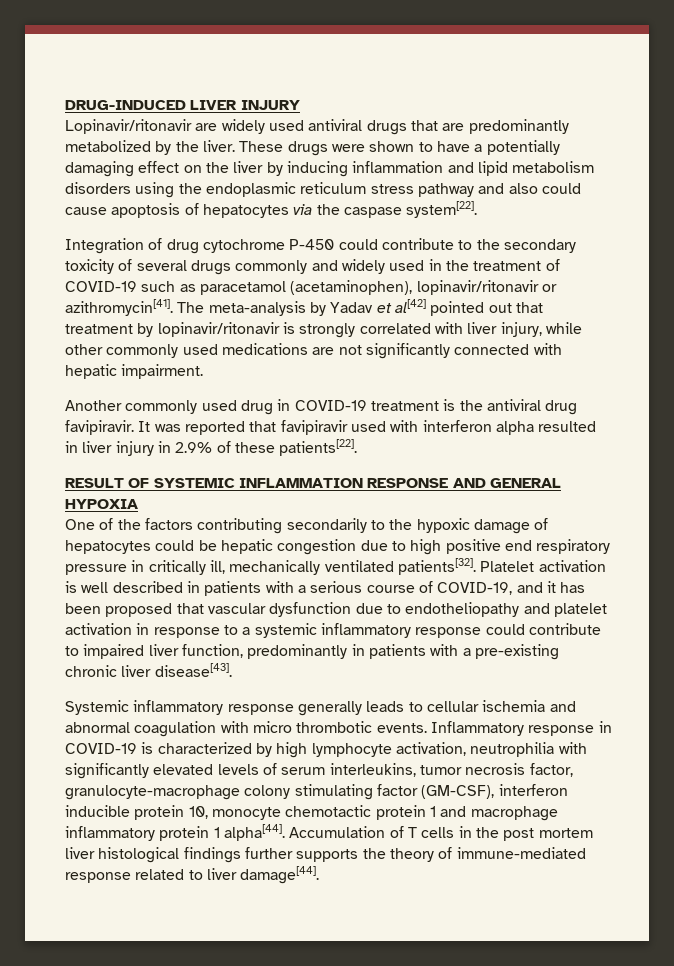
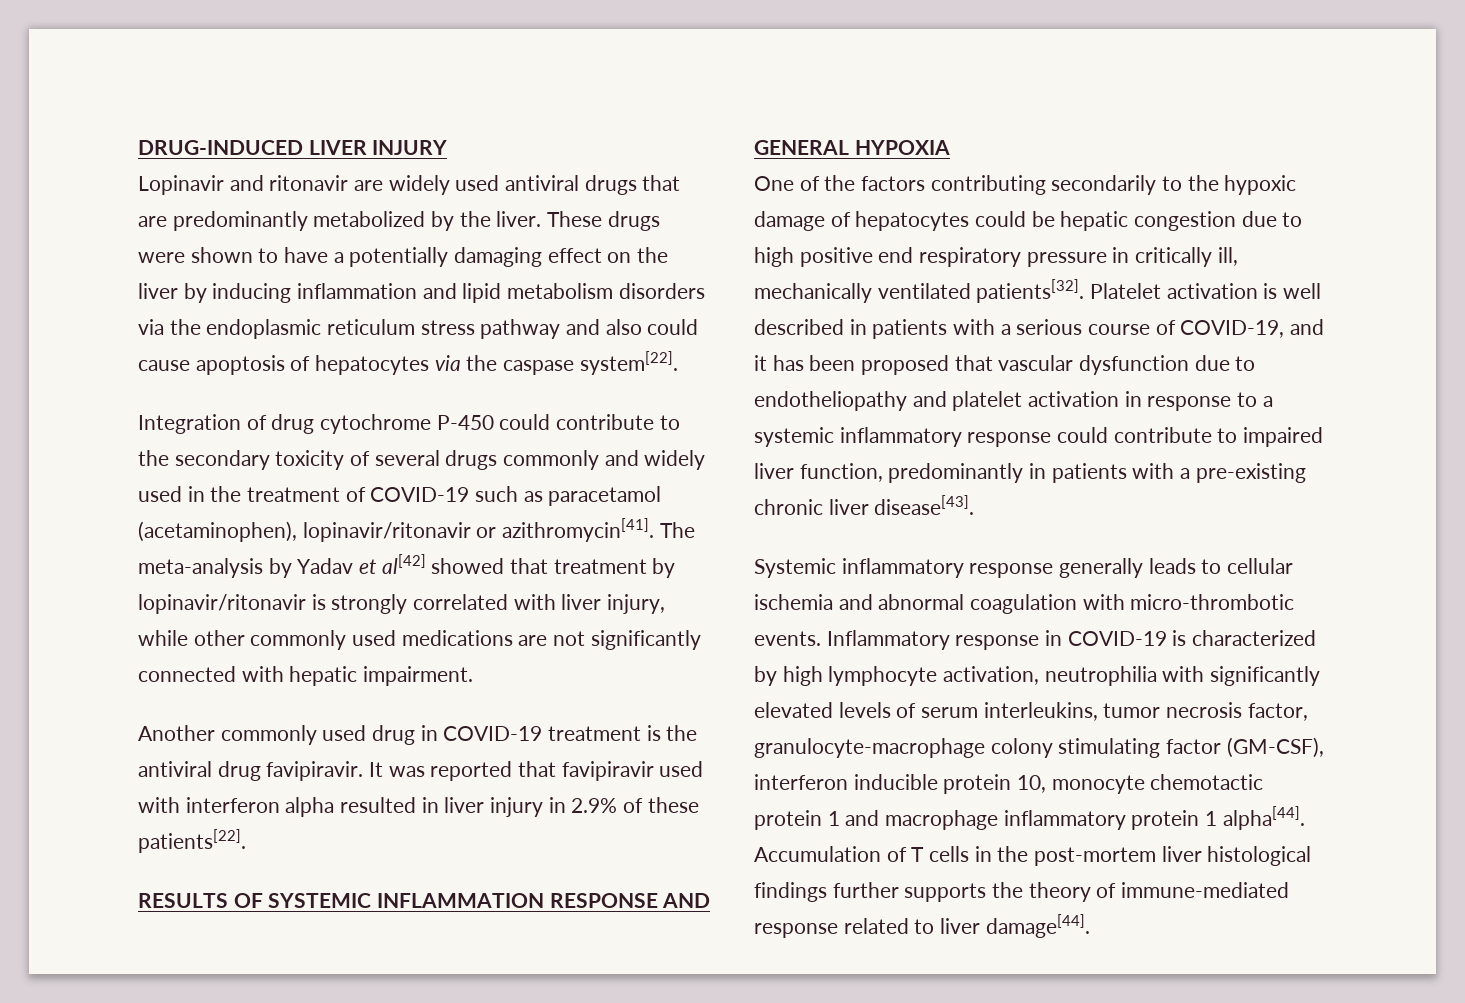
[65,119,192,134] Lopinavir/ritonavir -> [138,175,349,195] Lopinavir and ritonavir
[135,182,175,198] using -> [138,319,164,335] via
[430,301,512,316] pointed out -> [431,558,505,574] showed
[65,478,124,488] RESULT -> [138,893,228,908] RESULTS
[252,721,373,733] micro thrombotic -> [1130,594,1295,610] micro-thrombotic
[503,828,593,841] post mortem -> [1034,847,1157,866] post-mortem

